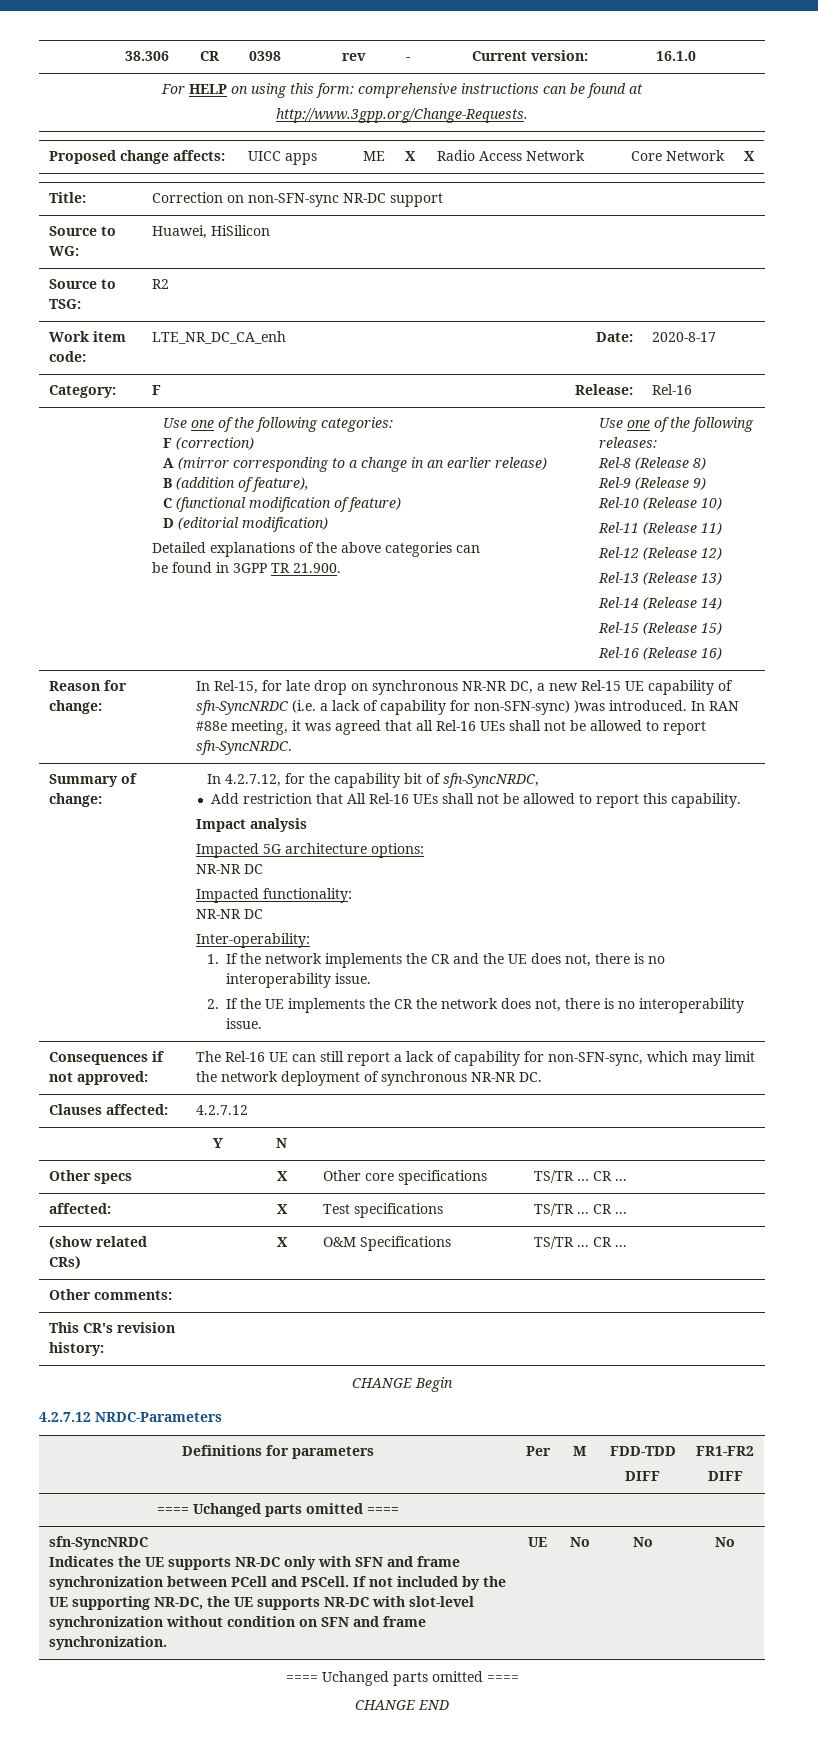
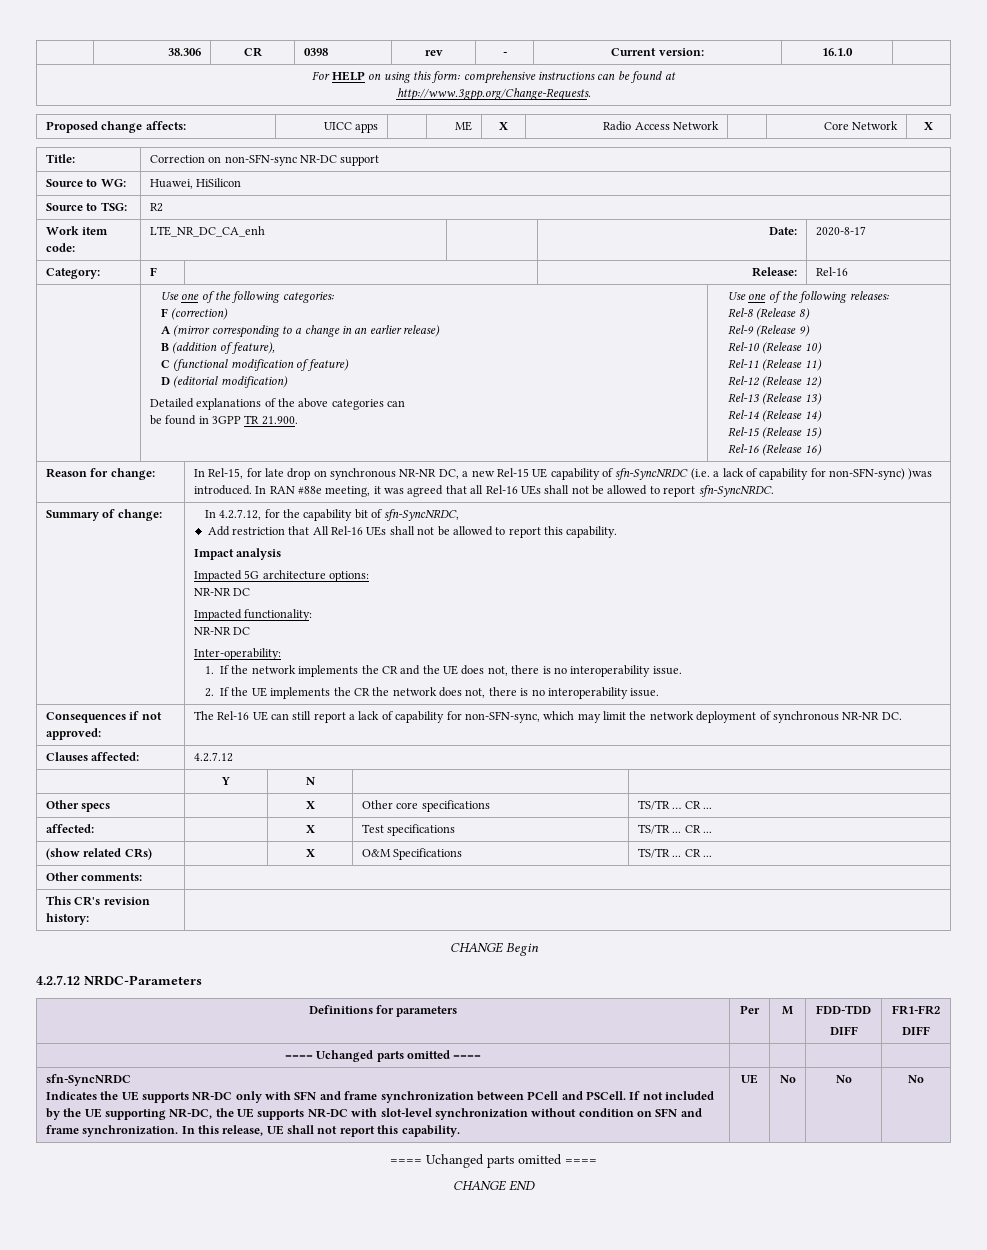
(167, 1643) none -> [181,1125,460,1137] In this release, UE shall not report this capability.

